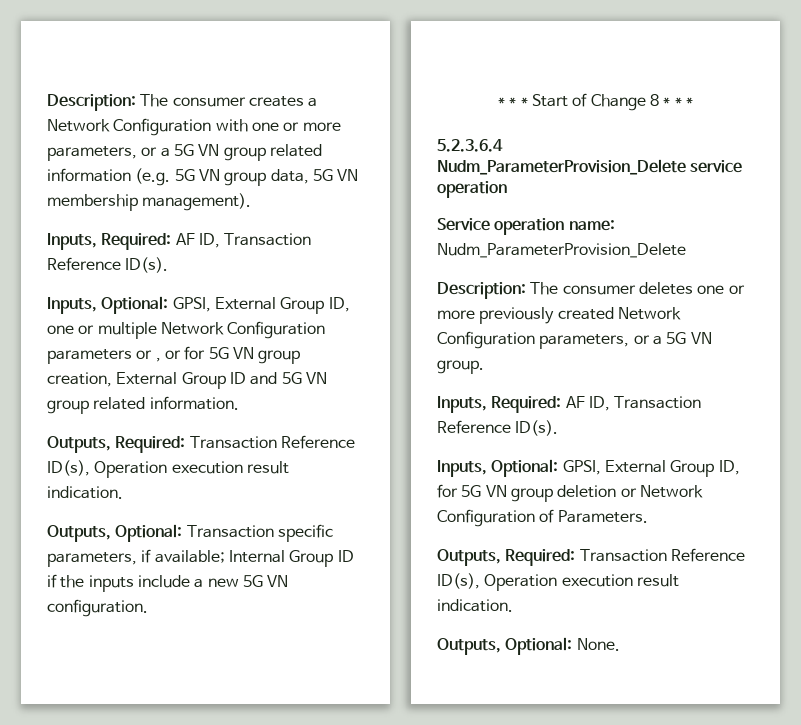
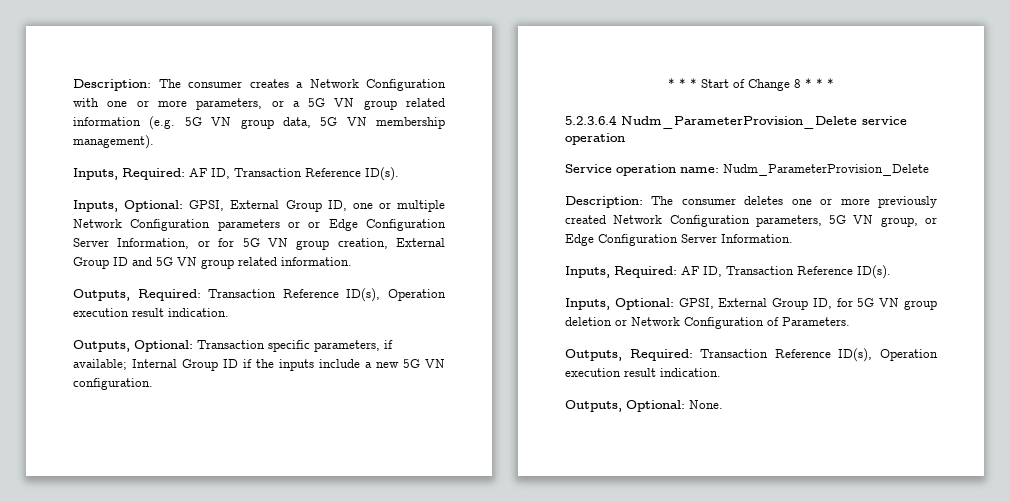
[155,358,161,362] , -> [308,219,446,231] [73,238,190,249] or Edge Configuration Server Information,
[633,332,712,345] [437,360,484,374] or a 5G VN group. -> [829,215,937,227] [565,234,793,246] 5G VN group, or Edge Configuration Server Information.

